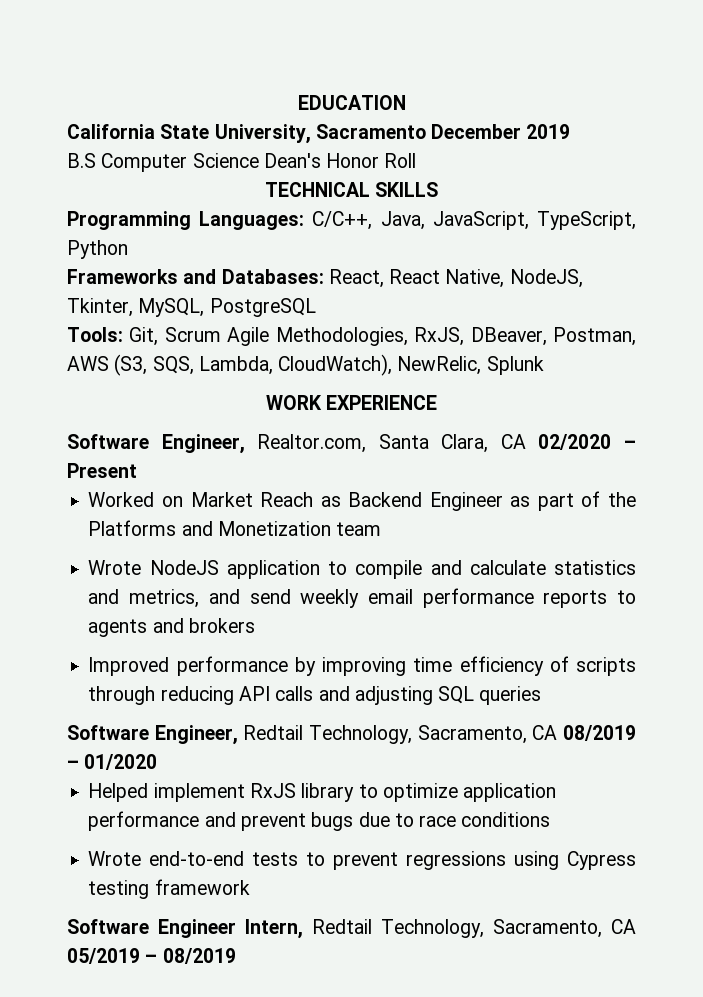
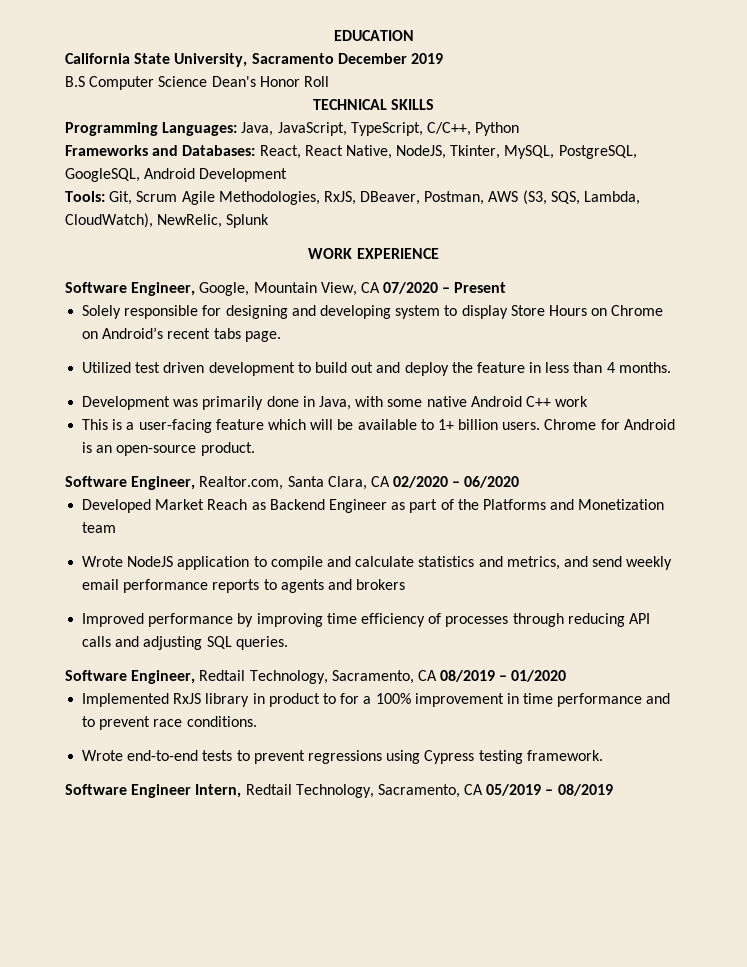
[312,211,373,230] C/C++, -> (238, 129) none
(636, 220) none -> [426,122,471,136] C/C++,
[209,298,316,317] PostgreSQL -> [558,145,637,159] [65,168,288,182] PostgreSQL, GoogleSQL, Android Development
(438, 402) none -> [65,282,507,296] [82,305,664,319] [82,327,281,342] [82,362,671,376] [82,396,589,410] [82,419,675,433] [82,442,255,456] // Software Engineer, Google, Mountain View, CA 07/2020 – Present // Solely responsible for designing and developing system to display Store Hours on Chrome on Android’s recent tabs page. // Utilized test driven development to build out and deploy the feature in less than 4 months. // Development was primarily done in Java, with some native Android C++ work // This is a user-facing feature which will be available to 1+ billion users. Chrome for Android is an open-source product.
[67,463,137,478] [88,492,184,507] Present // Worked on -> [464,476,520,488] [82,499,152,513] 06/2020 // Developed
[576,657,636,676] scripts -> [445,616,509,627] processes
[479,686,542,705] queries -> [235,636,288,650] queries.
[88,783,557,802] [88,811,551,831] Helped implement RxJS library to optimize application performance and prevent bugs due to race conditions -> [82,693,671,707] [82,716,257,730] Implemented RxJS library in product to for a 100% improvement in time performance and to prevent race conditions.
[154,879,250,895] framework -> [526,750,603,761] framework.

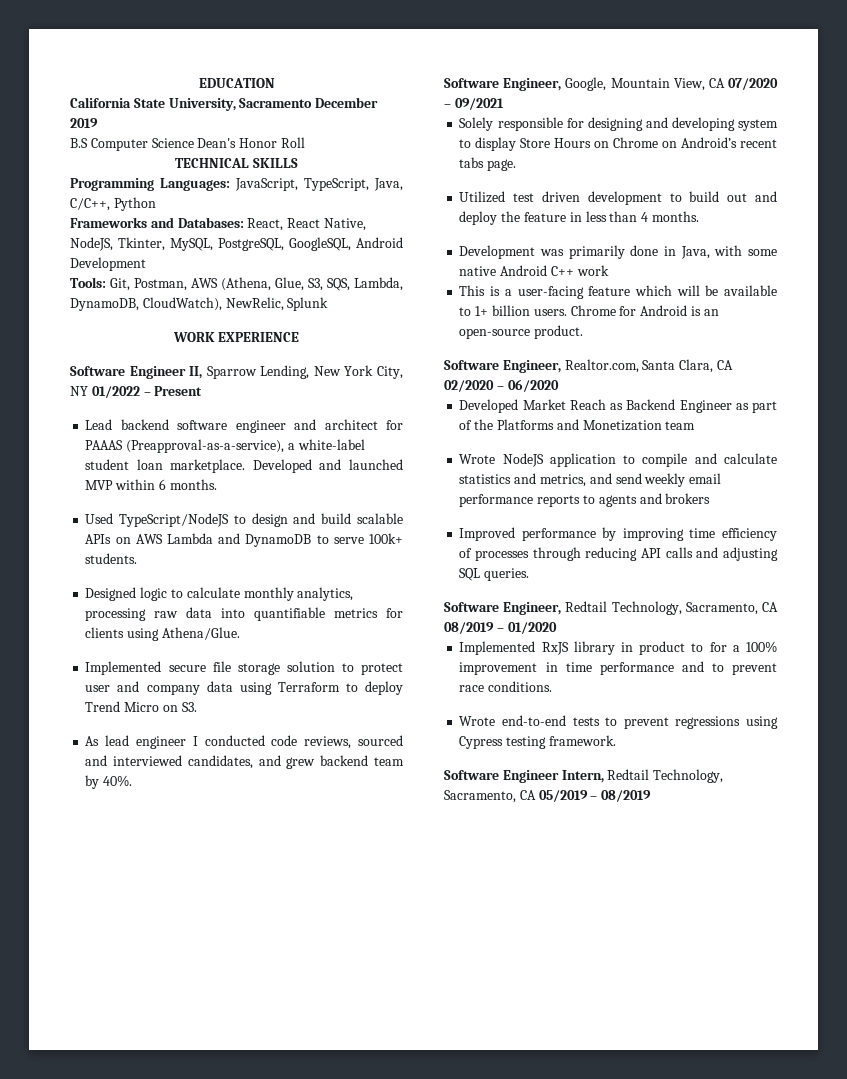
[241,122,274,136] Java, -> (230, 184) none
(423, 129) none -> [374,178,403,191] Java,
[136,190,547,205] Scrum Agile Methodologies, RxJS, DBeaver, Postman, AWS (S3, -> [134,277,323,291] Postman, AWS (Athena, Glue, S3,
(641, 198) none -> [70,298,139,311] DynamoDB,
(439, 253) none -> [70,365,403,379] [70,386,203,398] [85,419,404,433] [85,439,365,453] [85,459,403,473] [85,479,217,490] [85,513,404,527] [85,533,403,547] [85,553,138,564] [85,587,354,601] [85,607,404,621] [85,627,240,641] [85,661,403,675] [85,681,403,695] [85,701,197,712] [85,735,404,749] [85,755,404,769] [85,775,133,789] // Software Engineer II, Sparrow Lending, New York City, NY 01/2022 – Present // Lead backend software engineer and architect for PAAAS (Preapproval-as-a-service), a white-label student loan marketplace. Developed and launched MVP within 6 months. // Used TypeScript/NodeJS to design and build scalable APIs on AWS Lambda and DynamoDB to serve 100k+ students. // Designed logic to calculate monthly analytics, processing raw data into quantifiable metrics for clients using Athena/Glue. // Implemented secure file storage solution to protect user and company data using Terraform to deploy Trend Micro on S3. // As lead engineer I conducted code reviews, sourced and interviewed candidates, and grew backend team by 40%.
[454,282,507,293] Present -> [454,98,504,110] 09/2021

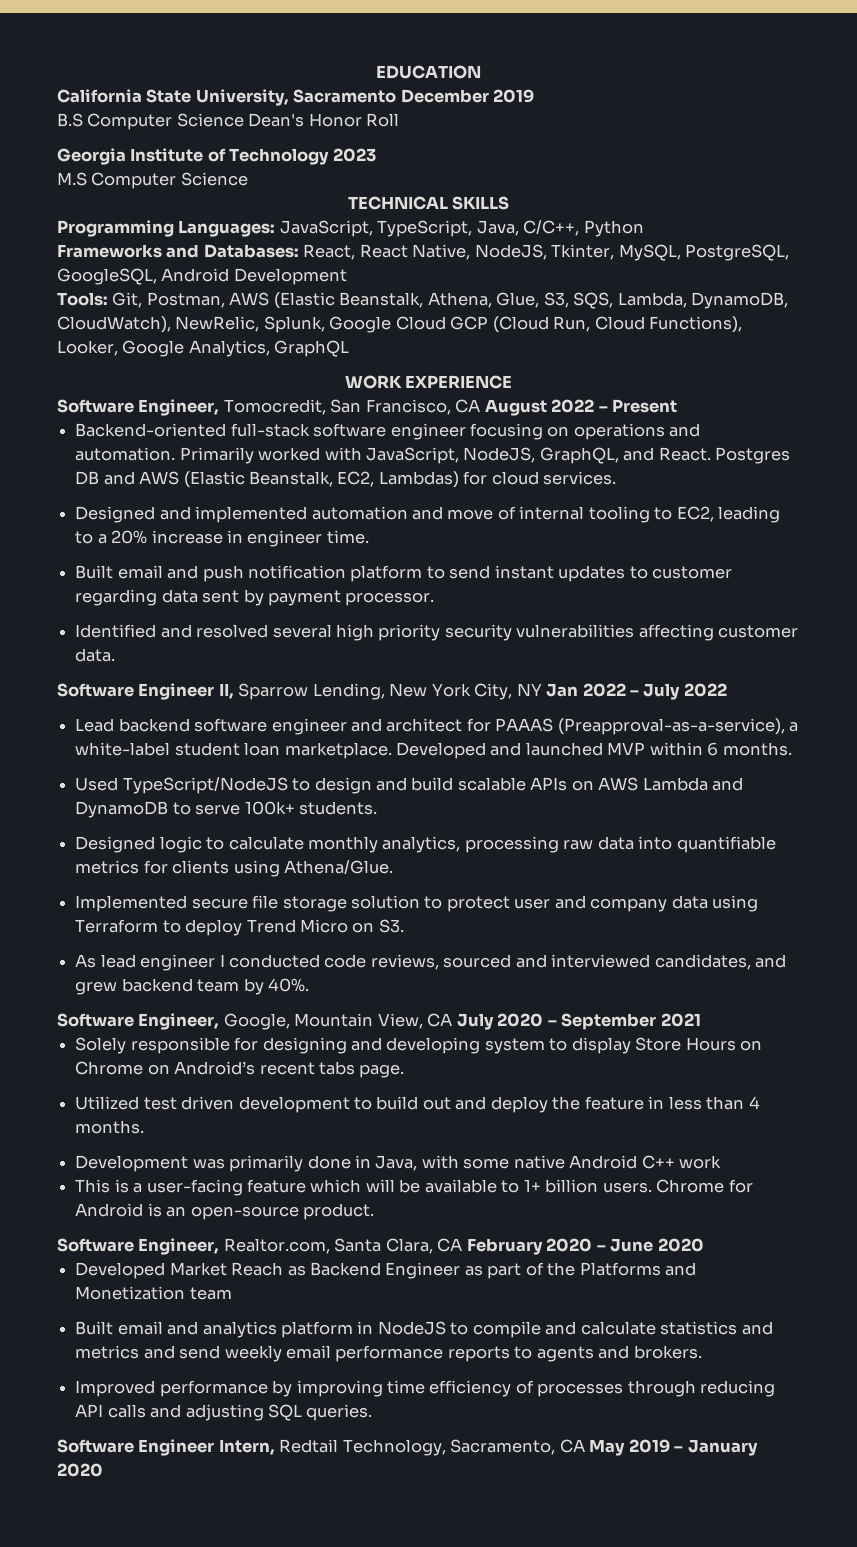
(305, 142) none -> [57,148,376,165] [57,172,248,189] // Georgia Institute of Technology 2023 // M.S Computer Science
[221,277,271,291] (Athena, -> [273,292,492,309] (Elastic Beanstalk, Athena,
[287,297,329,311] [172,332,300,342] Splunk // WORK EXPERIENCE -> [263,316,743,333] [57,340,350,357] [344,375,513,389] [57,399,678,416] [75,423,701,440] [75,447,791,464] [75,471,617,488] [75,506,781,523] [75,530,369,547] [75,565,733,582] [75,589,435,606] [75,624,799,641] [75,648,116,662] Splunk, Google Cloud GCP (Cloud Run, Cloud Functions), Looker, Google Analytics, GraphQL // WORK EXPERIENCE // Software Engineer, Tomocredit, San Francisco, CA August 2022 – Present // Backend-oriented full-stack software engineer focusing on operations and automation. Primarily worked with JavaScript, NodeJS, GraphQL, and React. Postgres DB and AWS (Elastic Beanstalk, EC2, Lambdas) for cloud services. // Designed and implemented automation and move of internal tooling to EC2, leading to a 20% increase in engineer time. // Built email and push notification platform to send instant updates to customer regarding data sent by payment processor. // Identified and resolved several high priority security vulnerabilities affecting customer data.
[91,386,203,398] 01/2022 – Present -> [546,683,727,700] Jan 2022 – July 2022
[728,78,778,90] [444,98,504,110] 07/2020 – 09/2021 -> [456,1013,701,1030] July 2020 – September 2021
[444,379,559,392] 02/2020 – 06/2020 -> [466,1238,704,1255] February 2020 – June 2020
[459,453,616,467] Wrote NodeJS application -> [75,1321,446,1338] Built email and analytics platform in NodeJS
[539,474,586,487] metrics, -> [75,1345,140,1359] metrics
[665,493,711,504] brokers -> [633,1345,702,1359] brokers.
[444,601,778,615] [444,622,557,634] [459,641,777,655] [459,661,777,675] [459,681,553,692] [459,715,778,729] [459,735,616,749] // Software Engineer, Redtail Technology, Sacramento, CA 08/2019 – 01/2020 // Implemented RxJS library in product to for a 100% improvement in time performance and to prevent race conditions. // Wrote end-to-end tests to prevent regressions using Cypress testing framework. -> (373, 1412) none
[538,790,652,802] 05/2019 – 08/2019 -> [589,1439,758,1456] [57,1463,103,1477] May 2019 – January 2020

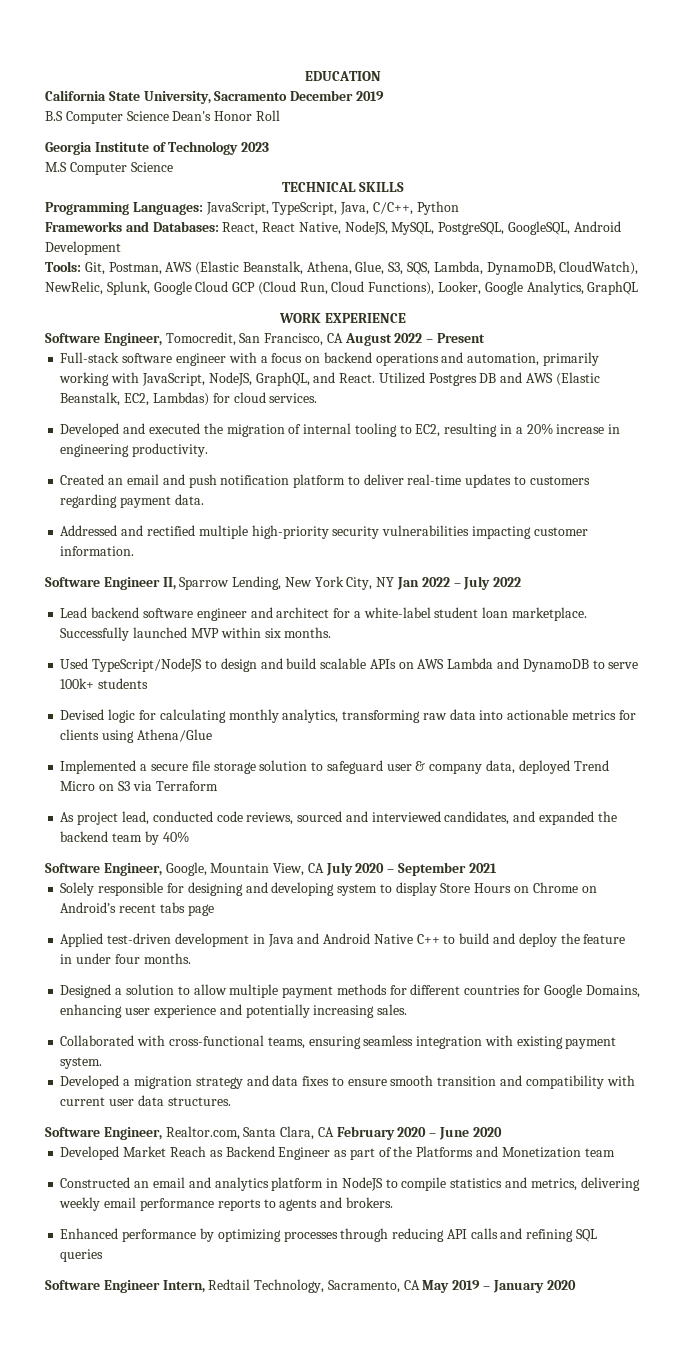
[551,244,615,260] Tkinter, -> (388, 228) none
[75,423,701,440] [75,447,321,464] Backend-oriented full-stack software engineer focusing on operations and automation. Primarily worked -> [60,352,599,366] [59,372,110,386] Full-stack software engineer with a focus on backend operations and automation, primarily working
(711, 454) none -> [378,372,425,384] Utilized
[75,506,494,523] Designed and implemented automation and move -> [60,423,285,437] Developed and executed the migration
[718,506,781,523] [75,531,94,544] leading to -> [444,423,512,437] resulting in
[247,530,369,547] [75,565,114,579] engineer time. // Built -> [60,443,209,457] [60,474,124,485] engineering productivity. // Created an
[449,565,733,582] [75,589,435,606] [75,624,799,641] [75,648,116,662] send instant updates to customer regarding data sent by payment processor. // Identified and resolved several high priority security vulnerabilities affecting customer data. -> [363,474,590,488] [60,494,204,508] [60,525,588,539] [60,546,135,556] deliver real-time updates to customers regarding payment data. // Addressed and rectified multiple high-priority security vulnerabilities impacting customer information.
[495,718,785,735] PAAAS (Preapproval-as-a-service), -> (351, 613) none
[395,742,522,759] Developed and -> [60,627,130,641] Successfully
[707,742,719,756] 6 -> [264,628,281,638] six
[298,801,377,815] [75,836,304,853] students. // Designed logic to calculate -> [98,678,149,689] [60,709,226,723] students // Devised logic for calculating
[464,836,559,853] processing -> [342,710,421,723] transforming
[676,836,776,853] quantifiable -> [507,709,569,720] actionable
[283,860,393,874] Athena/Glue. -> [136,729,212,742] Athena/Glue
(188, 903) none -> [140,764,148,771] a
[446,895,759,912] [75,919,404,936] [75,954,225,971] protect user and company data using Terraform to deploy Trend Micro on S3. // As lead engineer I -> [326,760,609,774] [60,781,218,791] [60,811,149,825] safeguard user & company data, deployed Trend Micro on S3 via Terraform // As project lead,
[75,981,118,995] grew -> [538,811,617,825] expanded the
[267,978,309,992] 40%. -> [162,831,189,843] 40%
[359,1064,405,1078] [75,1096,350,1113] page. // Utilized test driven development -> [187,904,214,916] [60,933,440,947] page // Applied test-driven development in Java and Android Native C++
[422,1097,451,1110] out -> (490, 938) none
[668,1096,760,1110] [75,1120,145,1134] [75,1155,722,1172] [75,1179,753,1196] [75,1203,374,1220] less than 4 months. // Development was primarily done in Java, with some native Android C++ work // This is a user-facing feature which will be available to 1+ billion users. Chrome for Android is an open-source product. -> [76,953,191,964] [60,984,640,998] [60,1004,408,1018] [60,1035,617,1049] [60,1057,103,1069] [60,1075,635,1089] [60,1095,231,1106] under four months. // Designed a solution to allow multiple payment methods for different countries for Google Domains, enhancing user experience and potentially increasing sales. // Collaborated with cross-functional teams, ensuring seamless integration with existing payment system. // Developed a migration strategy and data fixes to ensure smooth transition and compatibility with current user data structures.
[75,1321,114,1335] Built -> [60,1177,150,1188] Constructed an
[545,1321,773,1335] [75,1345,221,1359] and calculate statistics and metrics and send -> [450,1177,640,1191] statistics and metrics, delivering
[75,1380,156,1397] Improved -> [60,1228,119,1239] Enhanced
[296,1380,534,1397] improving time efficiency of -> [217,1229,281,1242] optimizing
[185,1404,373,1421] adjusting SQL queries. -> [526,1229,597,1242] [60,1249,104,1262] refining SQL queries

